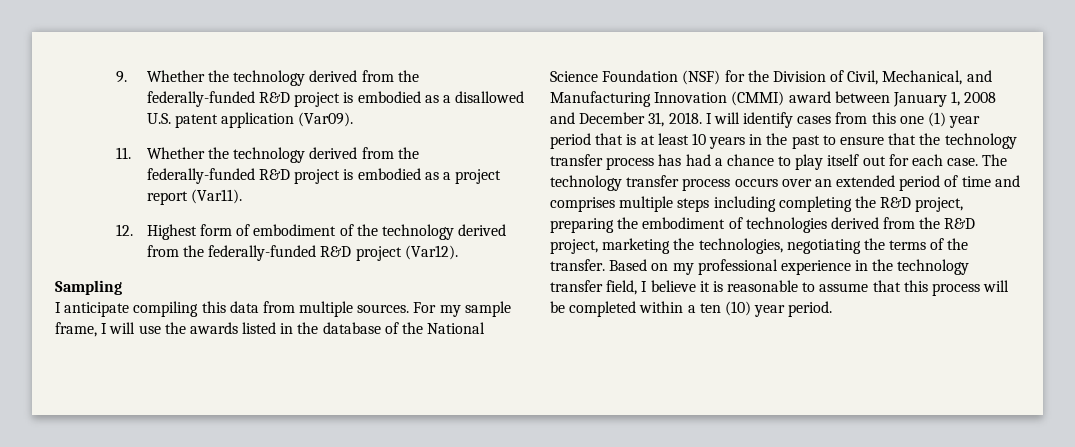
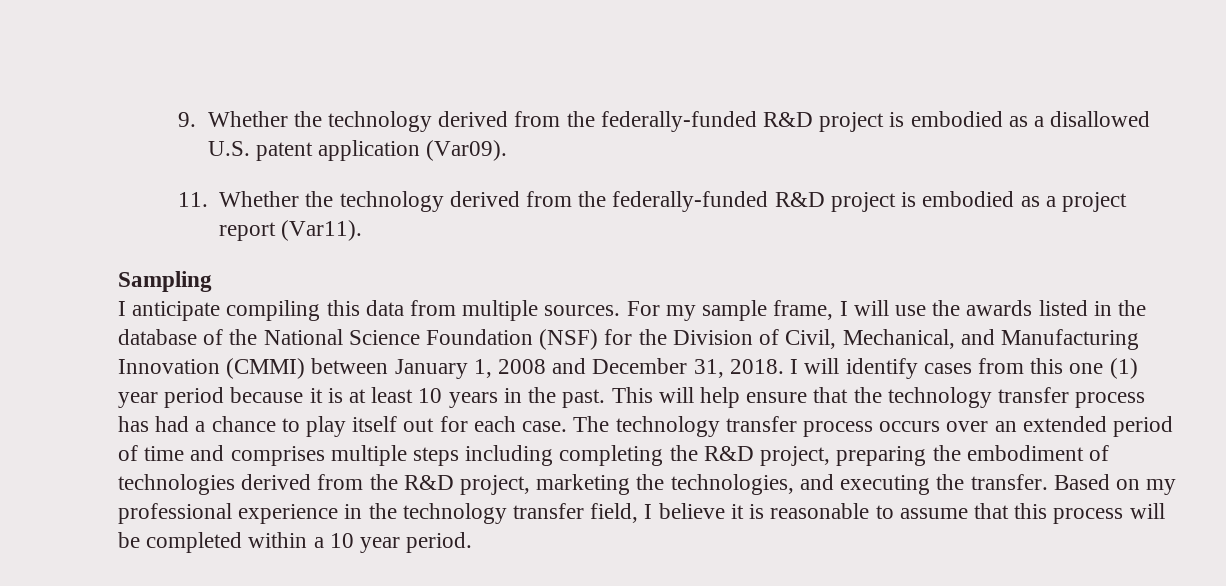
[116,224,507,240] [146,245,458,261] // 12. Highest form of embodiment of the technology derived from the federally-funded R&D project (Var12). -> (363, 230) none
[788,91,831,103] award -> (306, 368) none
[595,133,624,145] that -> [230,387,323,403] because it
[791,135,836,149] past to -> [562,387,740,408] past. This will help
[786,238,945,254] negotiating the terms of -> [799,474,931,495] and executing
[699,301,751,316] ten (10) -> [329,533,354,548] 10

